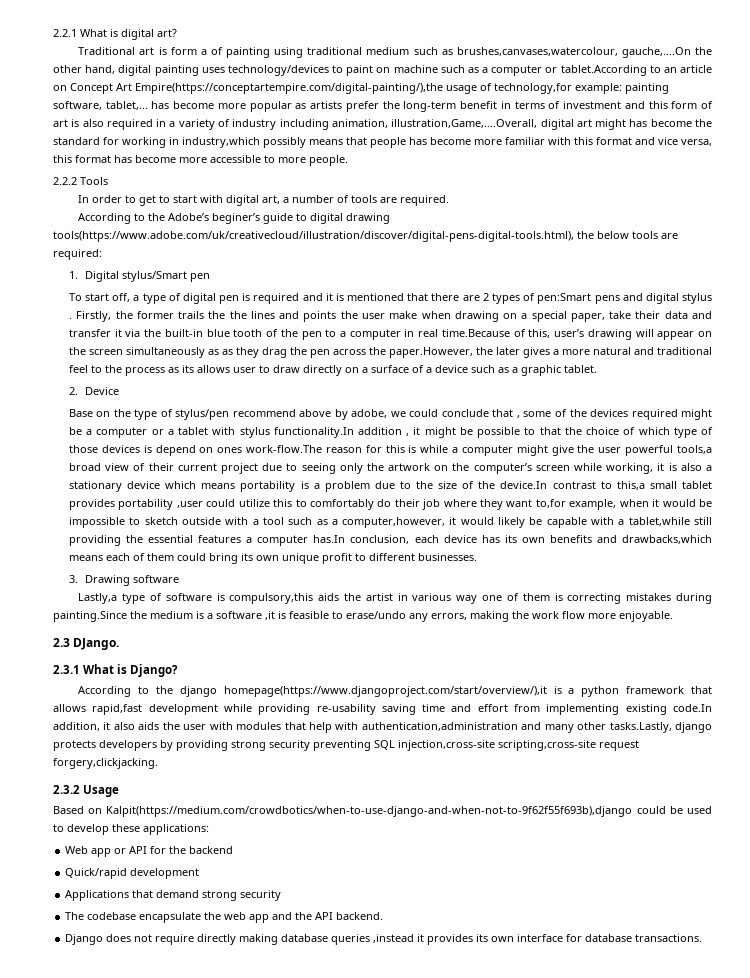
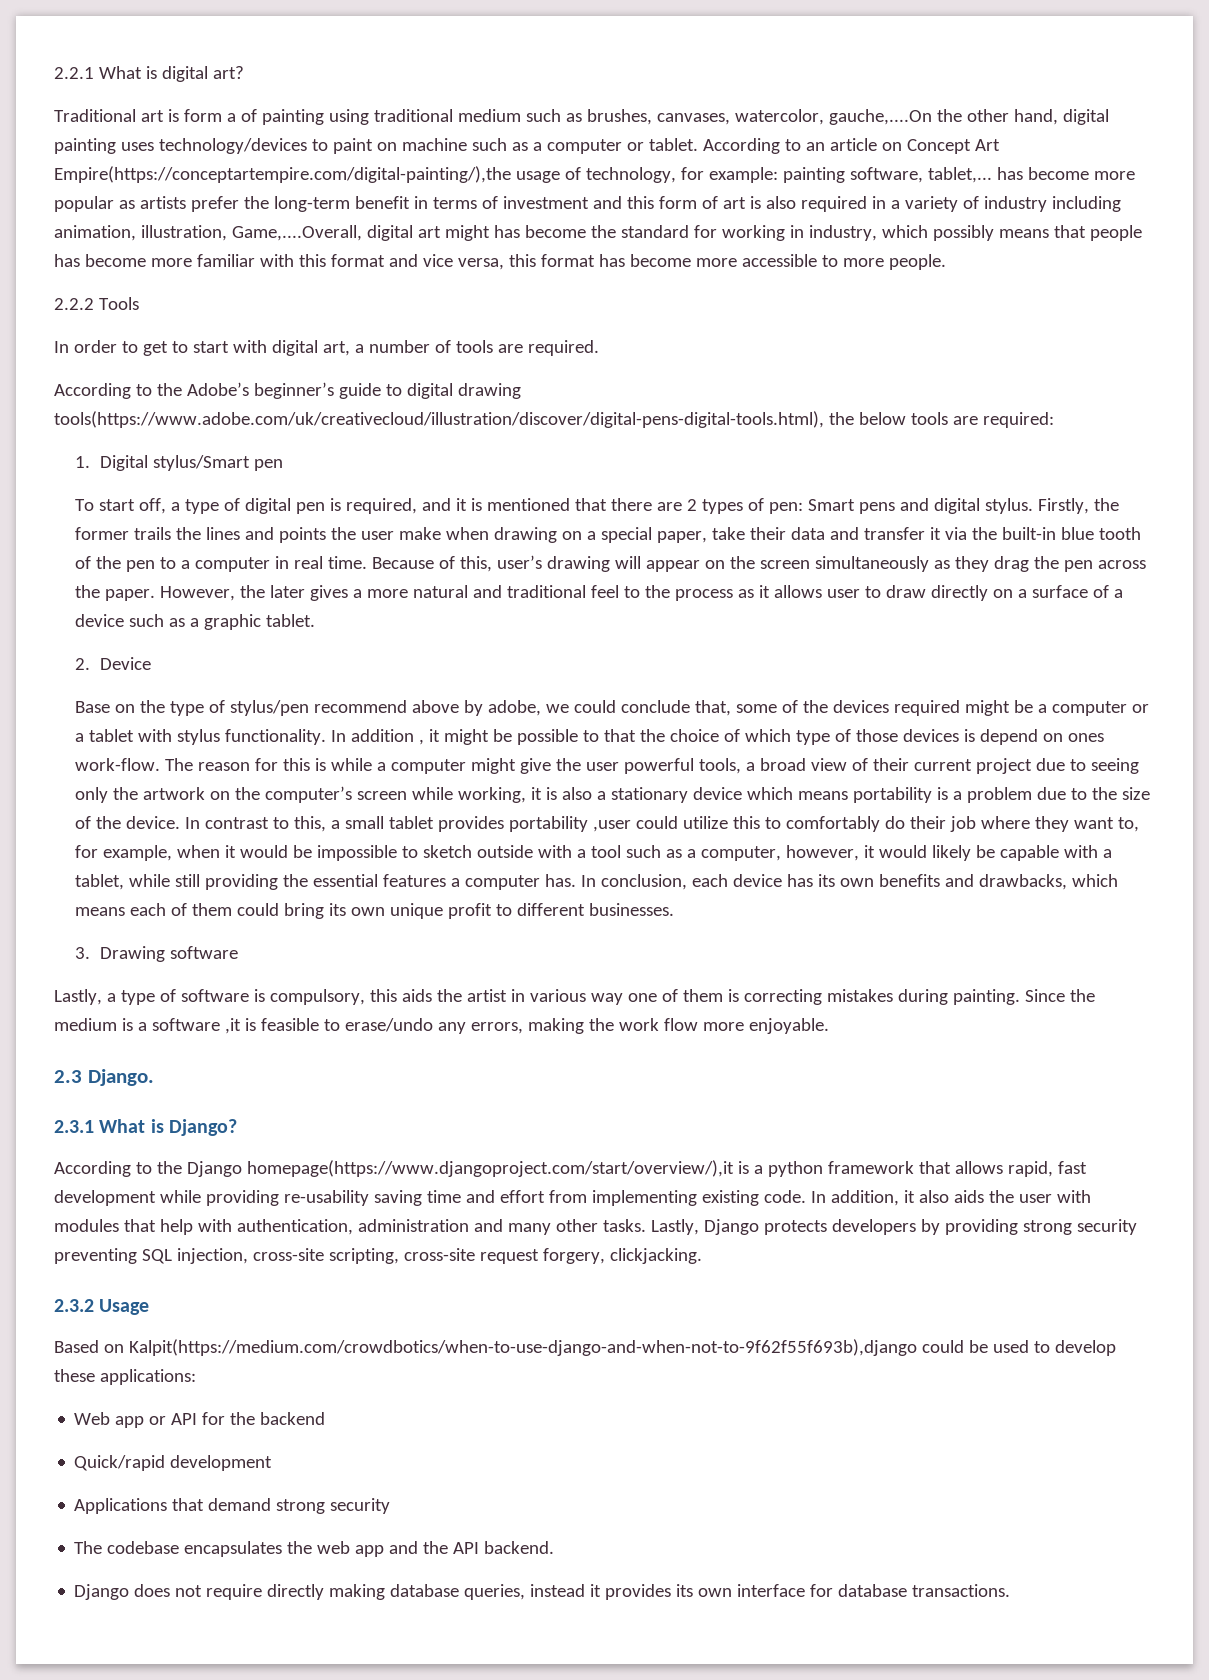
[456,47,618,56] brushes,canvases,watercolour, -> [586,109,824,125] brushes, canvases, watercolor,
[560,65,647,76] tablet.According -> [648,138,780,154] tablet. According
[494,83,572,94] technology,for -> [585,167,704,183] technology, for
[391,119,538,128] illustration,Game,....Overall, -> [140,225,362,241] illustration, Game,....Overall,
[182,137,260,148] industry,which -> [808,225,928,241] industry, which
[212,213,261,224] beginer’s -> [253,382,334,399] beginner’s
[253,293,300,304] required -> [346,498,418,514] required,
[537,293,592,304] pen:Smart -> [769,499,856,514] pen: Smart
[681,293,712,304] [68,317,72,319] stylus . -> [985,498,1034,514] stylus.
[229,311,247,319] the -> (202, 533) none
[441,329,510,337] time.Because -> [328,556,435,569] time. Because
[221,349,233,355] as -> (951, 564) none
[388,347,473,358] paper.However, -> [105,586,236,601] paper. However,
[181,365,194,373] its -> [759,585,771,598] it
[492,409,520,418] that , -> [695,700,732,716] that,
[273,427,354,438] functionality.In -> [225,729,347,745] functionality. In
[246,445,323,453] work-flow.The -> [75,758,194,771] work-flow. The
[676,445,712,454] tools,a -> [699,758,756,774] tools, a
[500,481,645,490] device.In contrast to this,a -> [126,816,341,832] device. In contrast to this, a
[535,499,566,508] to,for -> [1118,817,1140,832] [75,845,99,858] to, for
[342,517,446,528] computer,however, -> [701,845,860,861] computer, however,
[628,517,690,526] tablet,while -> [75,874,171,890] tablet, while
[313,535,346,543] has.In -> [545,874,597,887] has. In
[622,535,712,544] drawbacks,which -> [979,874,1119,890] drawbacks, which
[78,593,118,604] Lastly,a -> [54,989,116,1005] Lastly, a
[229,593,314,604] compulsory,this -> [269,989,397,1005] compulsory, this
[53,611,127,622] painting.Since -> [952,989,1065,1005] painting. Since
[73,638,120,650] DJango. -> [87,1069,154,1086] Django.
[179,686,217,697] django -> [186,1161,242,1177] Django
[92,704,143,715] rapid,fast -> [1007,1161,1087,1177] rapid, fast
[673,704,712,712] code.In -> [763,1190,826,1203] code. In
[361,722,518,731] authentication,administration -> [236,1219,469,1235] authentication, administration
[609,722,712,733] tasks.Lastly, django -> [602,1219,759,1235] tasks. Lastly, Django
[398,740,639,751] [53,758,158,769] injection,cross-site scripting,cross-site request forgery,clickjacking. -> [176,1248,702,1264] injection, cross-site scripting, cross-site request forgery, clickjacking.
[139,912,202,923] encapsulate -> [184,1541,283,1557] encapsulates
[331,934,415,945] queries ,instead -> [464,1584,586,1600] queries, instead

